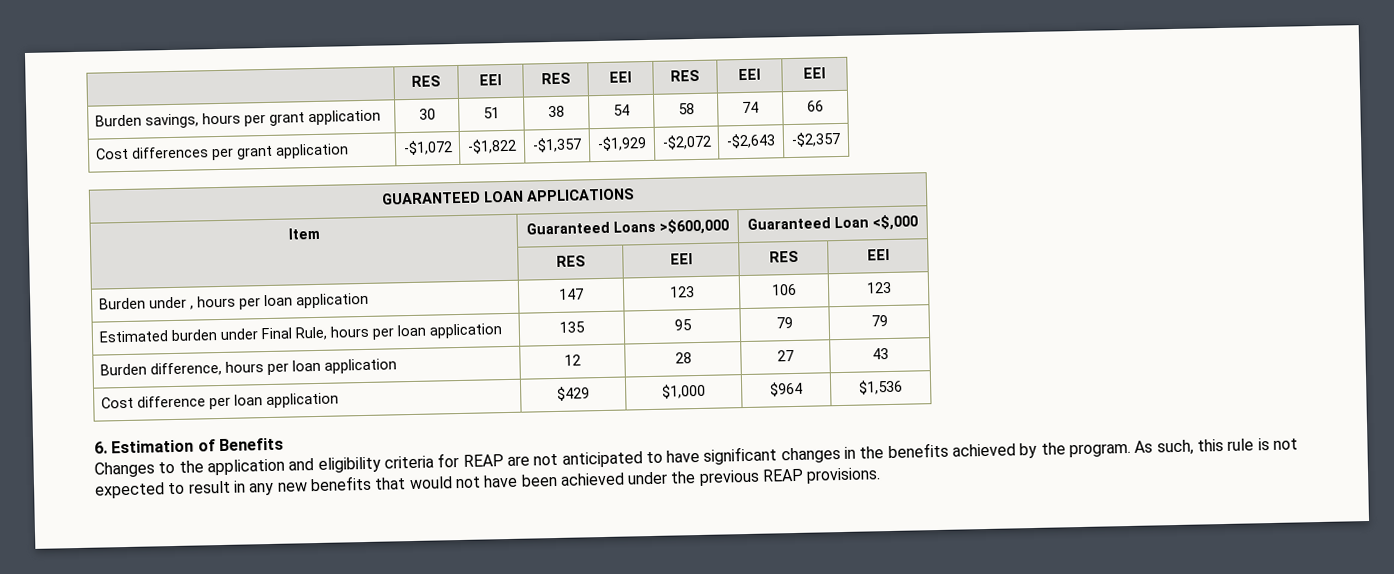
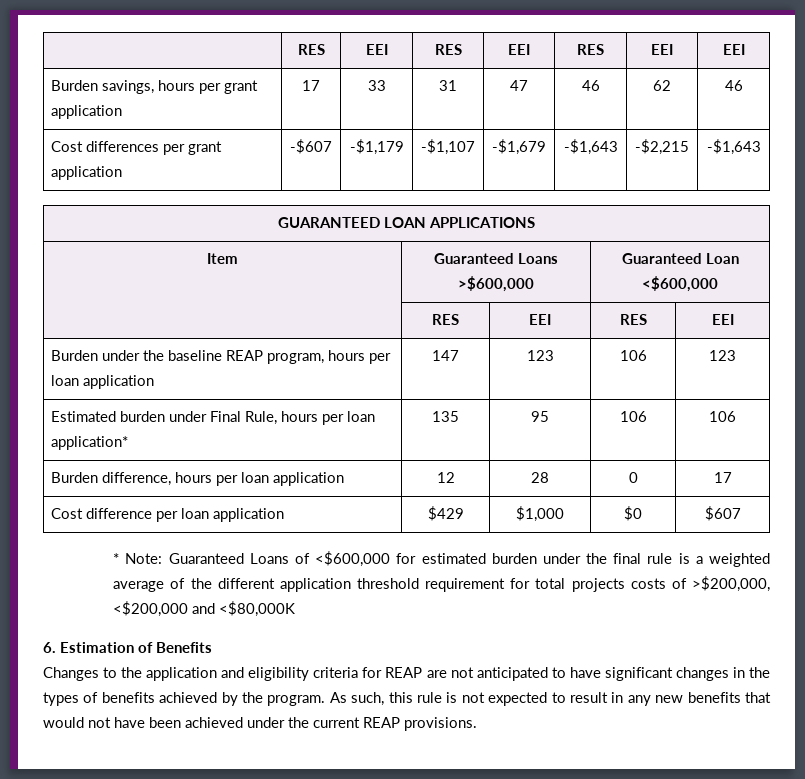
[418,108,436,120] [483,107,500,119] [548,105,565,118] [613,104,630,116] [677,103,695,115] [742,101,759,114] [807,100,824,112] 30 | 51 | 38 | 54 | 58 | 74 | 66 -> [302,80,320,91] [367,80,386,91] [439,80,457,91] [510,80,528,91] [581,80,600,91] [653,80,671,91] [724,80,743,91] 17 | 33 | 31 | 47 | 46 | 62 | 46
[402,140,453,156] [467,138,517,154] [532,137,582,153] [597,136,647,152] [661,134,712,150] [726,133,776,149] [791,131,841,147] -$1,072 | -$1,822 | -$1,357 | -$1,929 | -$2,072 | -$2,643 | -$2,357 -> [290,139,332,154] [349,139,404,155] [421,139,475,155] [492,139,546,155] [563,139,618,155] [635,139,689,155] [706,139,761,155] -$607 | -$1,179 | -$1,107 | -$1,679 | -$1,643 | -$2,215 | -$1,643
[871,214,918,231] <$,000 -> [642,276,718,292] <$600,000
[189,305,194,310] , -> [143,350,325,364] the baseline REAP program,
[428,323,503,339] application -> [51,436,129,450] application*
[775,317,793,329] [870,315,888,327] 79 | 79 -> [619,411,647,422] [709,411,736,422] 106 | 106
[776,349,794,362] [871,348,889,360] 27 | 43 -> [628,472,638,483] [713,472,732,483] 0 | 17
[769,381,803,397] [857,379,903,395] $964 | $1,536 -> [624,506,642,521] [704,506,741,521] [113,551,770,567] [113,576,770,592] [113,601,296,617] $0 | $607 // * Note: Guaranteed Loans of <$600,000 for estimated burden under the final rule is a weighted average of the different application threshold requirement for total projects costs of >$200,000, <$200,000 and <$80,000K
(885, 452) none -> [43,692,99,706] types of
[698,469,760,486] previous -> [313,717,360,728] current

